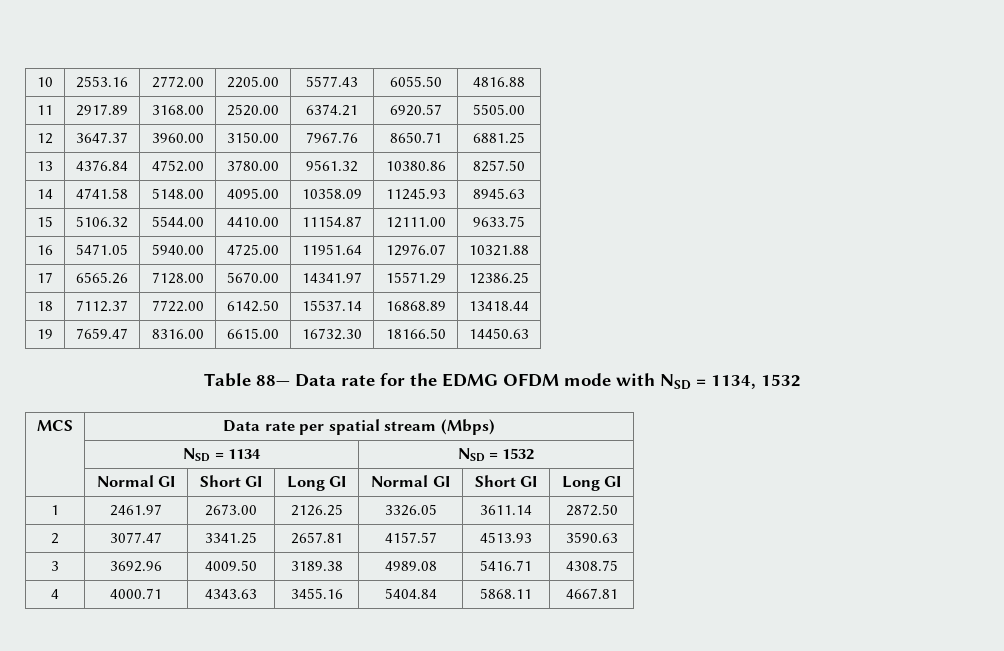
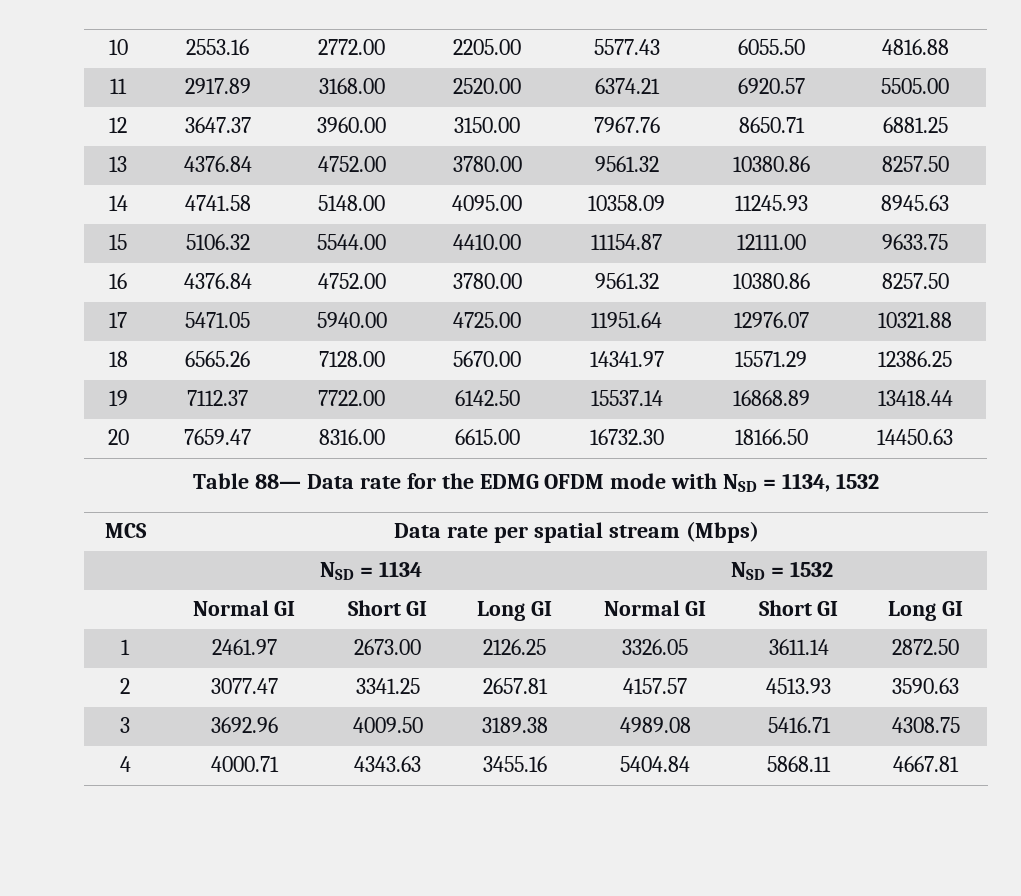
(53, 250) none -> [183,273,252,289] [317,273,386,289] [452,273,522,289] [594,273,659,289] [732,273,810,289] [881,273,949,289] [109,312,127,328] | 4376.84 | 4752.00 | 3780.00 | 9561.32 | 10380.86 | 8257.50 // 17
[37,272,53,283] 17 -> [108,351,128,367] 18
[37,301,53,311] 18 -> [108,390,128,406] 19
[37,329,53,339] 19 -> [107,429,129,445] 20

